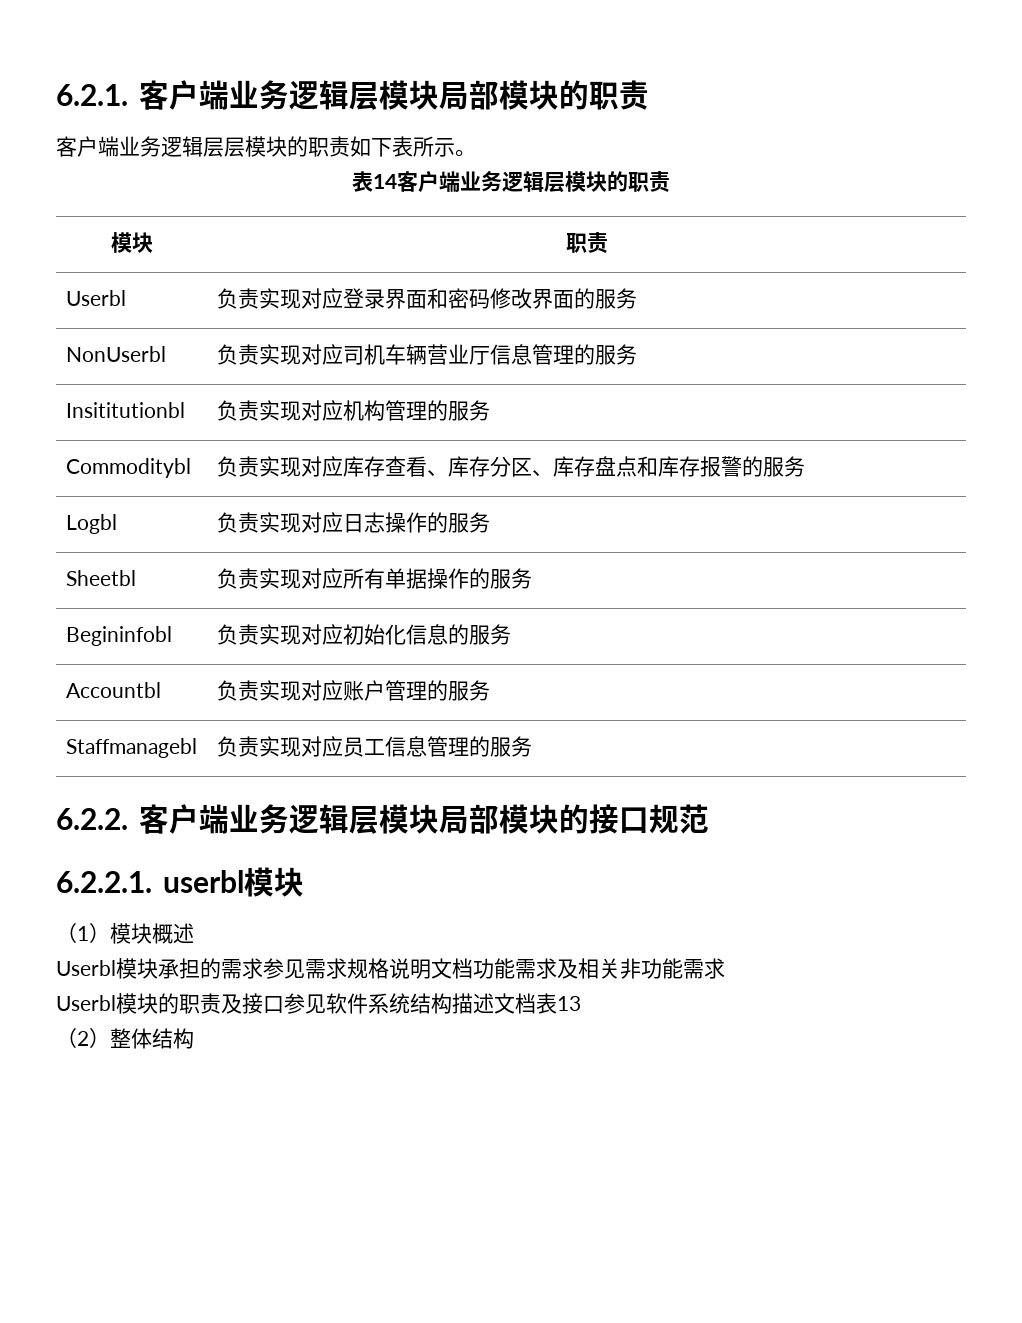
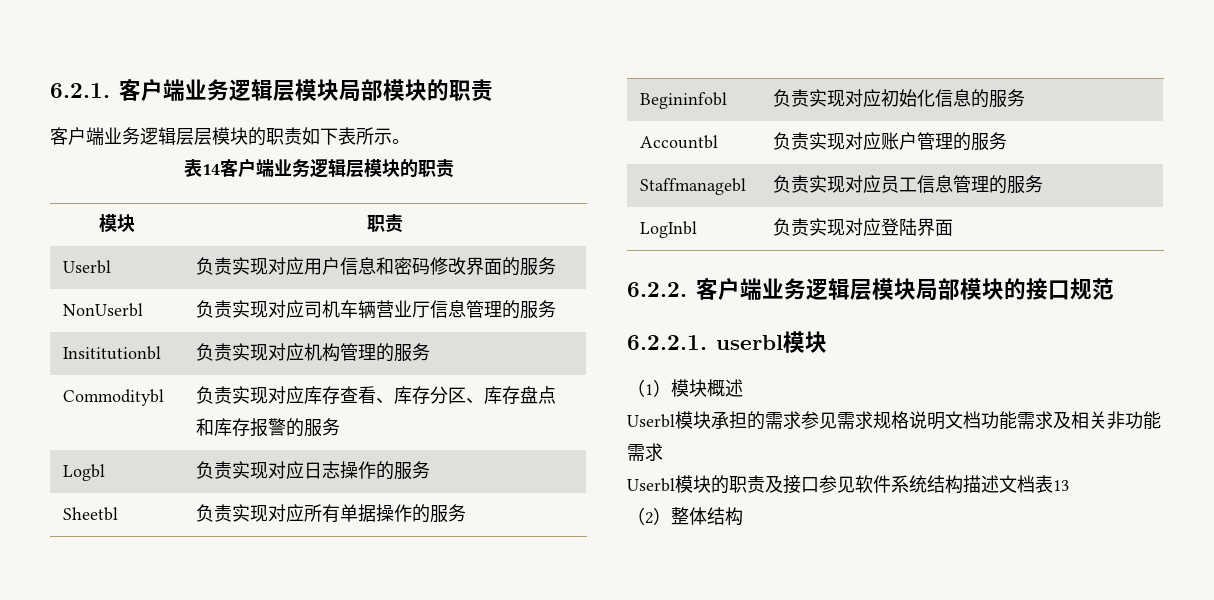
[342,288,427,309] 登录界面 -> [304,257,377,275] 用户信息
(532, 746) none -> [640,221,698,238] [773,218,954,236] // LogInbl | 负责实现对应登陆界面

